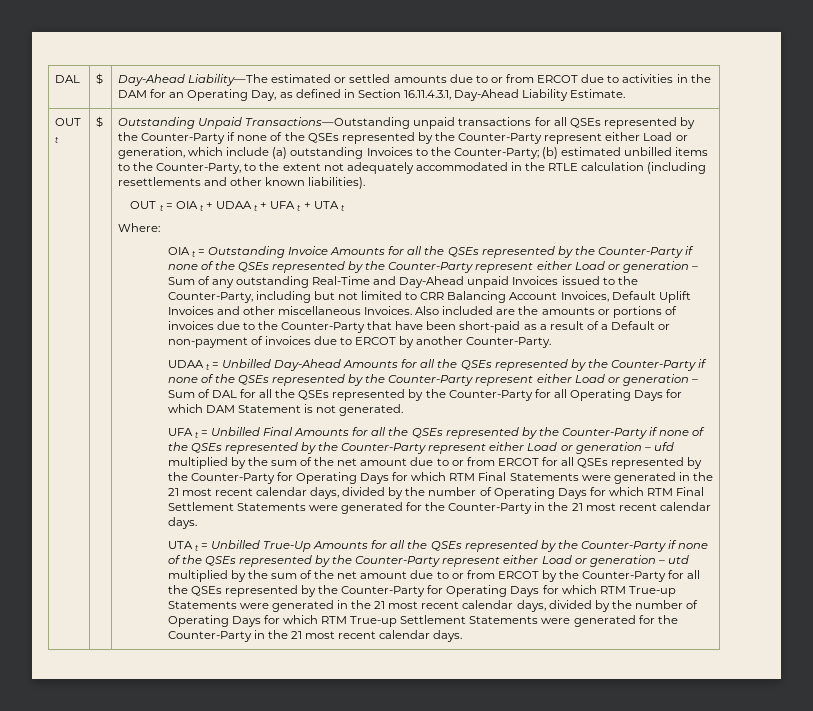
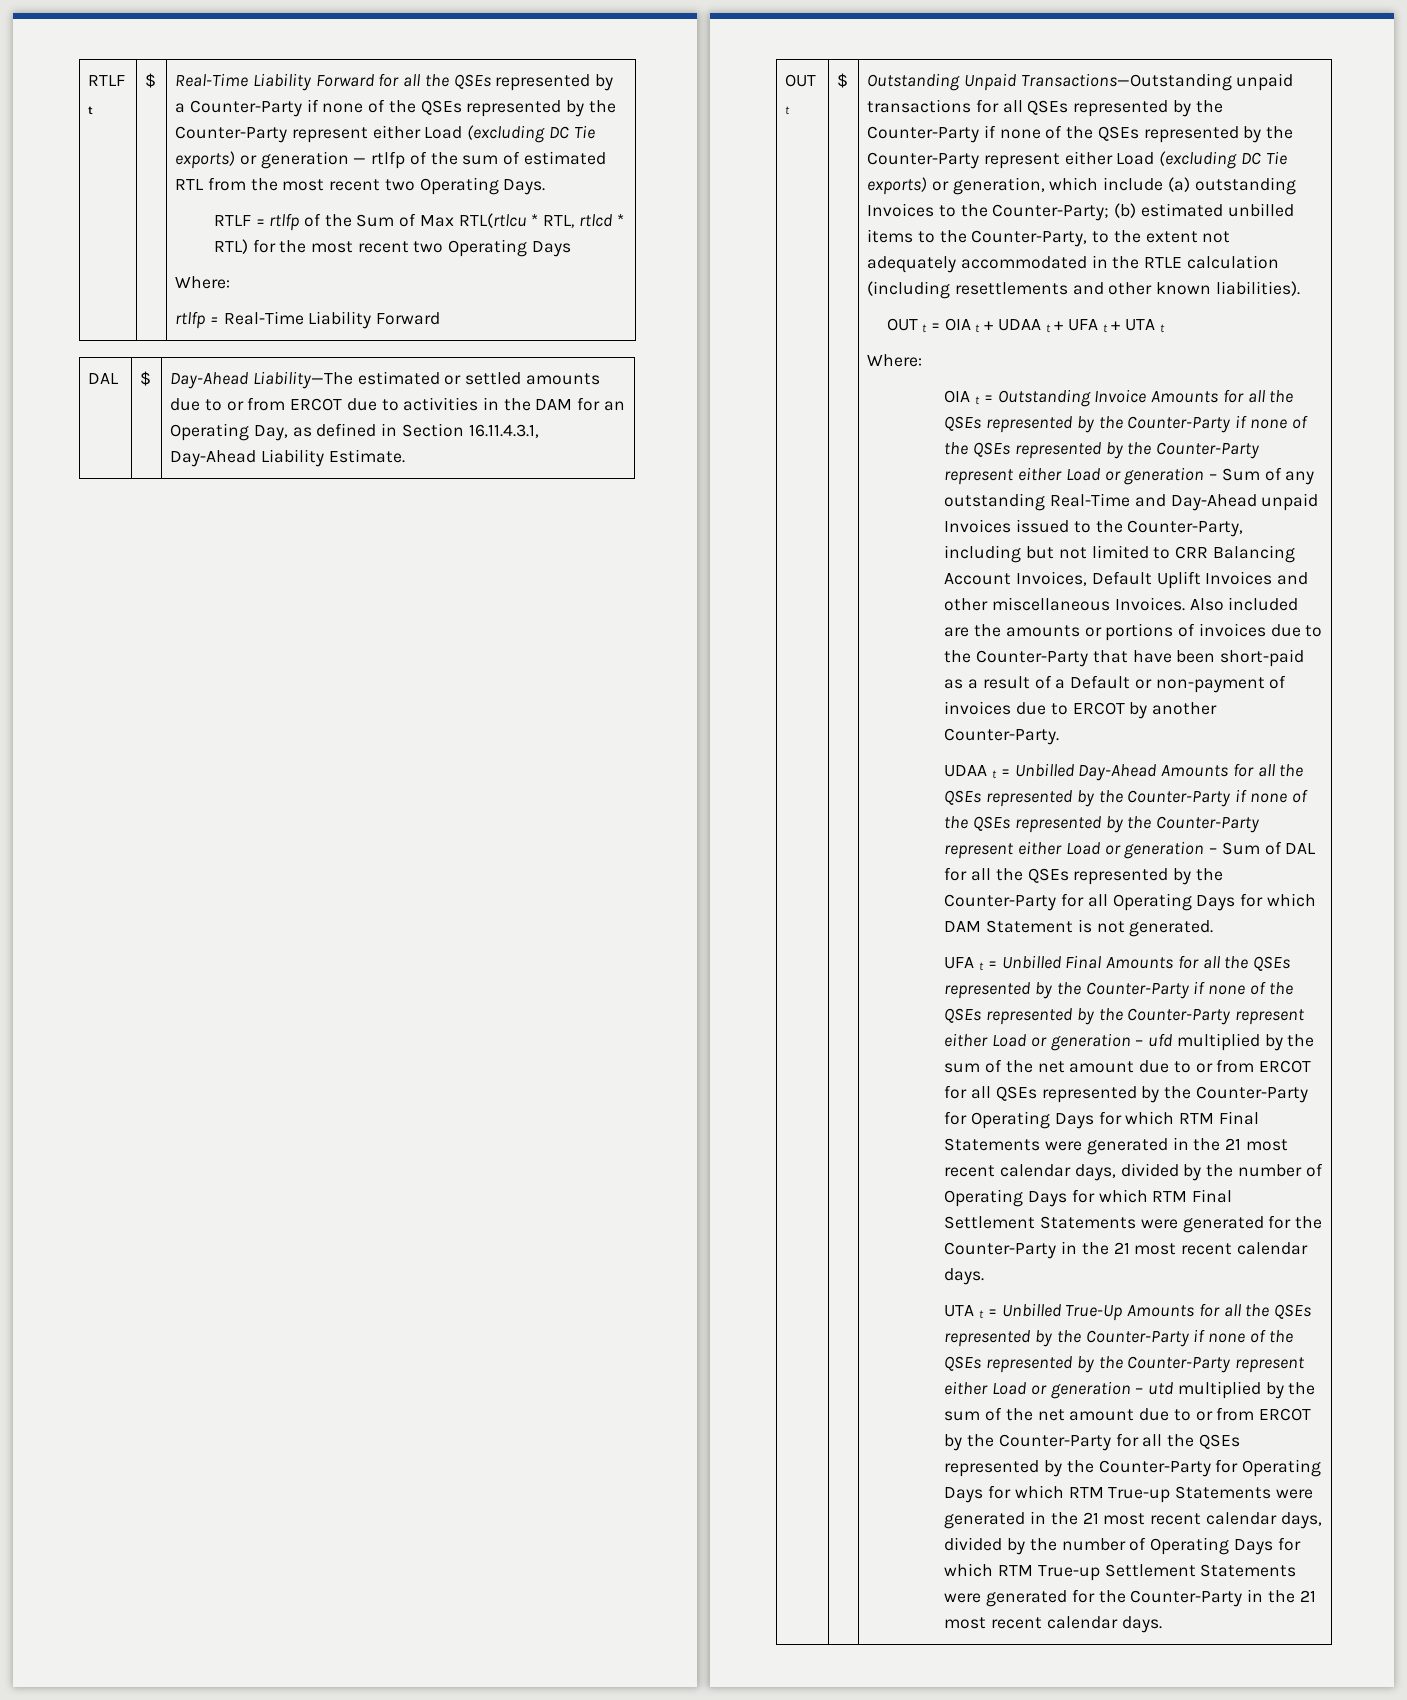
(55, 79) none -> [88,75,126,86] [88,106,94,115] [145,73,157,88] [175,73,613,91] [175,99,616,117] [175,125,595,143] [175,151,606,169] [175,177,546,195] [213,213,624,231] [213,239,571,257] [175,276,231,289] [175,311,441,329] RTLF t | $ | Real-Time Liability Forward for all the QSEs represented by a Counter-Party if none of the QSEs represented by the Counter-Party represent either Load (excluding DC Tie exports) or generation — rtlfp of the sum of estimated RTL from the most recent two Operating Days. // RTLF = rtlfp of the Sum of Max RTL(rtlcu * RTL, rtlcd * RTL) for the most recent two Operating Days // Where: // rtlfp = Real-Time Liability Forward //
(673, 136) none -> [1159,151,1287,169] [867,177,928,195] (excluding DC Tie exports)

